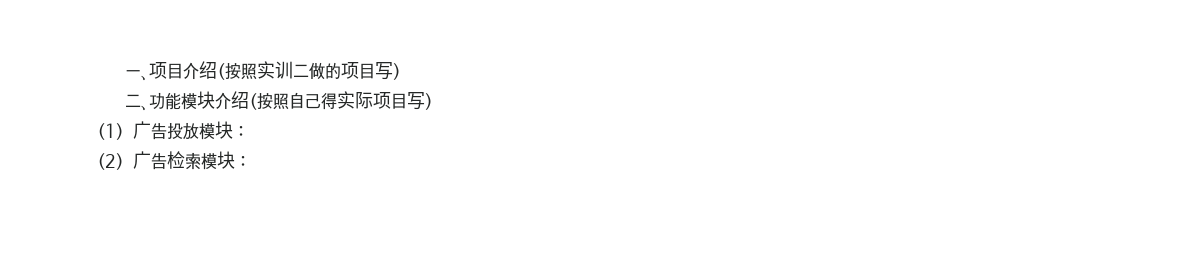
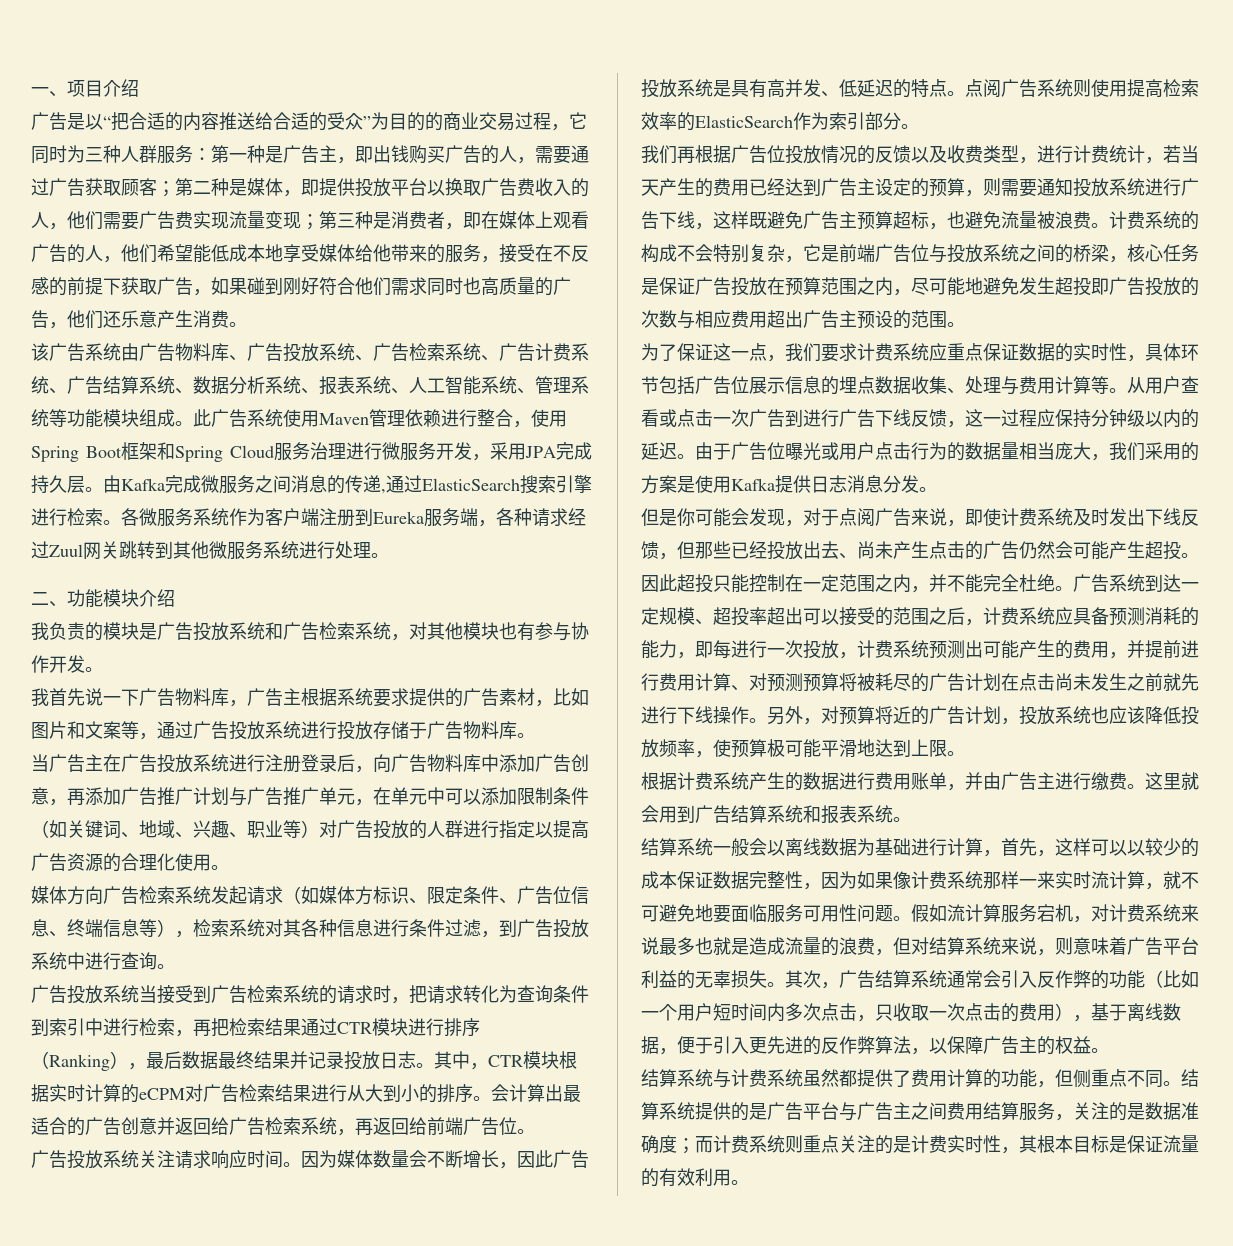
[217,61,402,80] [125,91,434,111] [97,121,249,140] [97,151,251,170] (按照实训二做的项目写) // 二、功能模块介绍(按照自己得实际项目写) // (1)广告投放模块： // (2)广告检索模块： -> [31,112,587,131] [31,145,589,164] [31,178,589,197] [31,211,589,230] [31,244,589,263] [31,277,571,296] [31,310,247,329] [31,343,589,362] [31,376,589,395] [31,409,567,428] [31,442,592,462] [31,475,592,494] [31,508,586,527] [31,541,389,560] [31,589,175,608] [31,622,589,641] [31,655,103,673] [31,688,589,707] [31,721,535,740] [31,754,589,773] [31,787,589,806] [31,820,589,839] [31,853,229,872] [31,886,589,905] [31,919,589,938] [31,952,175,970] [31,985,589,1004] [31,1018,480,1037] [31,1051,577,1071] [31,1084,581,1103] [31,1117,535,1136] [31,1150,589,1169] [641,79,1199,98] [641,112,919,131] [641,145,1199,164] [641,178,1199,197] [641,211,1199,230] [641,244,1199,263] [641,277,1199,296] [641,310,965,329] [641,343,1199,362] [641,376,1199,395] [641,409,1199,428] [641,442,1199,461] [641,475,937,494] [641,508,1199,527] [641,541,1199,560] [641,574,1199,593] [641,607,1199,626] [641,640,1199,659] [641,673,1199,692] [641,706,1199,725] [641,739,965,758] [641,772,1199,791] [641,805,911,824] [641,838,1199,857] [641,871,1199,890] [641,904,1199,923] [641,937,1199,956] [641,970,1199,989] [641,1003,1181,1022] [641,1036,1109,1055] [641,1069,1199,1088] [641,1102,1199,1121] [641,1135,1199,1154] [641,1168,749,1187] // 广告是以“把合适的内容推送给合适的受众”为目的的商业交易过程，它同时为三种人群服务：第一种是广告主，即出钱购买广告的人，需要通过广告获取顾客；第二种是媒体，即提供投放平台以换取广告费收入的人，他们需要广告费实现流量变现；第三种是消费者，即在媒体上观看广告的人，他们希望能低成本地享受媒体给他带来的服务，接受在不反感的前提下获取广告，如果碰到刚好符合他们需求同时也高质量的广告，他们还乐意产生消费。 // 该广告系统由广告物料库、广告投放系统、广告检索系统、广告计费系统、广告结算系统、数据分析系统、报表系统、人工智能系统、管理系统等功能模块组成。此广告系统使用Maven管理依赖进行整合，使用Spring Boot框架和Spring Cloud服务治理进行微服务开发，采用JPA完成持久层。由Kafka完成微服务之间消息的传递,通过ElasticSearch搜索引擎进行检索。各微服务系统作为客户端注册到Eureka服务端，各种请求经过Zuul网关跳转到其他微服务系统进行处理。 // 二、功能模块介绍 // 我负责的模块是广告投放系统和广告检索系统，对其他模块也有参与协作开发。 // 我首先说一下广告物料库，广告主根据系统要求提供的广告素材，比如图片和文案等，通过广告投放系统进行投放存储于广告物料库。 // 当广告主在广告投放系统进行注册登录后，向广告物料库中添加广告创意，再添加广告推广计划与广告推广单元，在单元中可以添加限制条件（如关键词、地域、兴趣、职业等）对广告投放的人群进行指定以提高广告资源的合理化使用。 // 媒体方向广告检索系统发起请求（如媒体方标识、限定条件、广告位信息、终端信息等），检索系统对其各种信息进行条件过滤，到广告投放系统中进行查询。 // 广告投放系统当接受到广告检索系统的请求时，把请求转化为查询条件到索引中进行检索，再把检索结果通过CTR模块进行排序（Ranking），最后数据最终结果并记录投放日志。其中，CTR模块根据实时计算的eCPM对广告检索结果进行从大到小的排序。会计算出最适合的广告创意并返回给广告检索系统，再返回给前端广告位。 // 广告投放系统关注请求响应时间。因为媒体数量会不断增长，因此广告投放系统是具有高并发、低延迟的特点。点阅广告系统则使用提高检索效率的ElasticSearch作为索引部分。 // 我们再根据广告位投放情况的反馈以及收费类型，进行计费统计，若当天产生的费用已经达到广告主设定的预算，则需要通知投放系统进行广告下线，这样既避免广告主预算超标，也避免流量被浪费。计费系统的构成不会特别复杂，它是前端广告位与投放系统之间的桥梁，核心任务是保证广告投放在预算范围之内，尽可能地避免发生超投即广告投放的次数与相应费用超出广告主预设的范围。 // 为了保证这一点，我们要求计费系统应重点保证数据的实时性，具体环节包括广告位展示信息的埋点数据收集、处理与费用计算等。从用户查看或点击一次广告到进行广告下线反馈，这一过程应保持分钟级以内的延迟。由于广告位曝光或用户点击行为的数据量相当庞大，我们采用的方案是使用Kafka提供日志消息分发。 // 但是你可能会发现，对于点阅广告来说，即使计费系统及时发出下线反馈，但那些已经投放出去、尚未产生点击的广告仍然会可能产生超投。因此超投只能控制在一定范围之内，并不能完全杜绝。广告系统到达一定规模、超投率超出可以接受的范围之后，计费系统应具备预测消耗的能力，即每进行一次投放，计费系统预测出可能产生的费用，并提前进行费用计算、对预测预算将被耗尽的广告计划在点击尚未发生之前就先进行下线操作。另外，对预算将近的广告计划，投放系统也应该降低投放频率，使预算极可能平滑地达到上限。 // 根据计费系统产生的数据进行费用账单，并由广告主进行缴费。这里就会用到广告结算系统和报表系统。 // 结算系统一般会以离线数据为基础进行计算，首先，这样可以以较少的成本保证数据完整性，因为如果像计费系统那样一来实时流计算，就不可避免地要面临服务可用性问题。假如流计算服务宕机，对计费系统来说最多也就是造成流量的浪费，但对结算系统来说，则意味着广告平台利益的无辜损失。其次，广告结算系统通常会引入反作弊的功能（比如一个用户短时间内多次点击，只收取一次点击的费用），基于离线数据，便于引入更先进的反作弊算法，以保障广告主的权益。 // 结算系统与计费系统虽然都提供了费用计算的功能，但侧重点不同。结算系统提供的是广告平台与广告主之间费用结算服务，关注的是数据准确度；而计费系统则重点关注的是计费实时性，其根本目标是保证流量的有效利用。

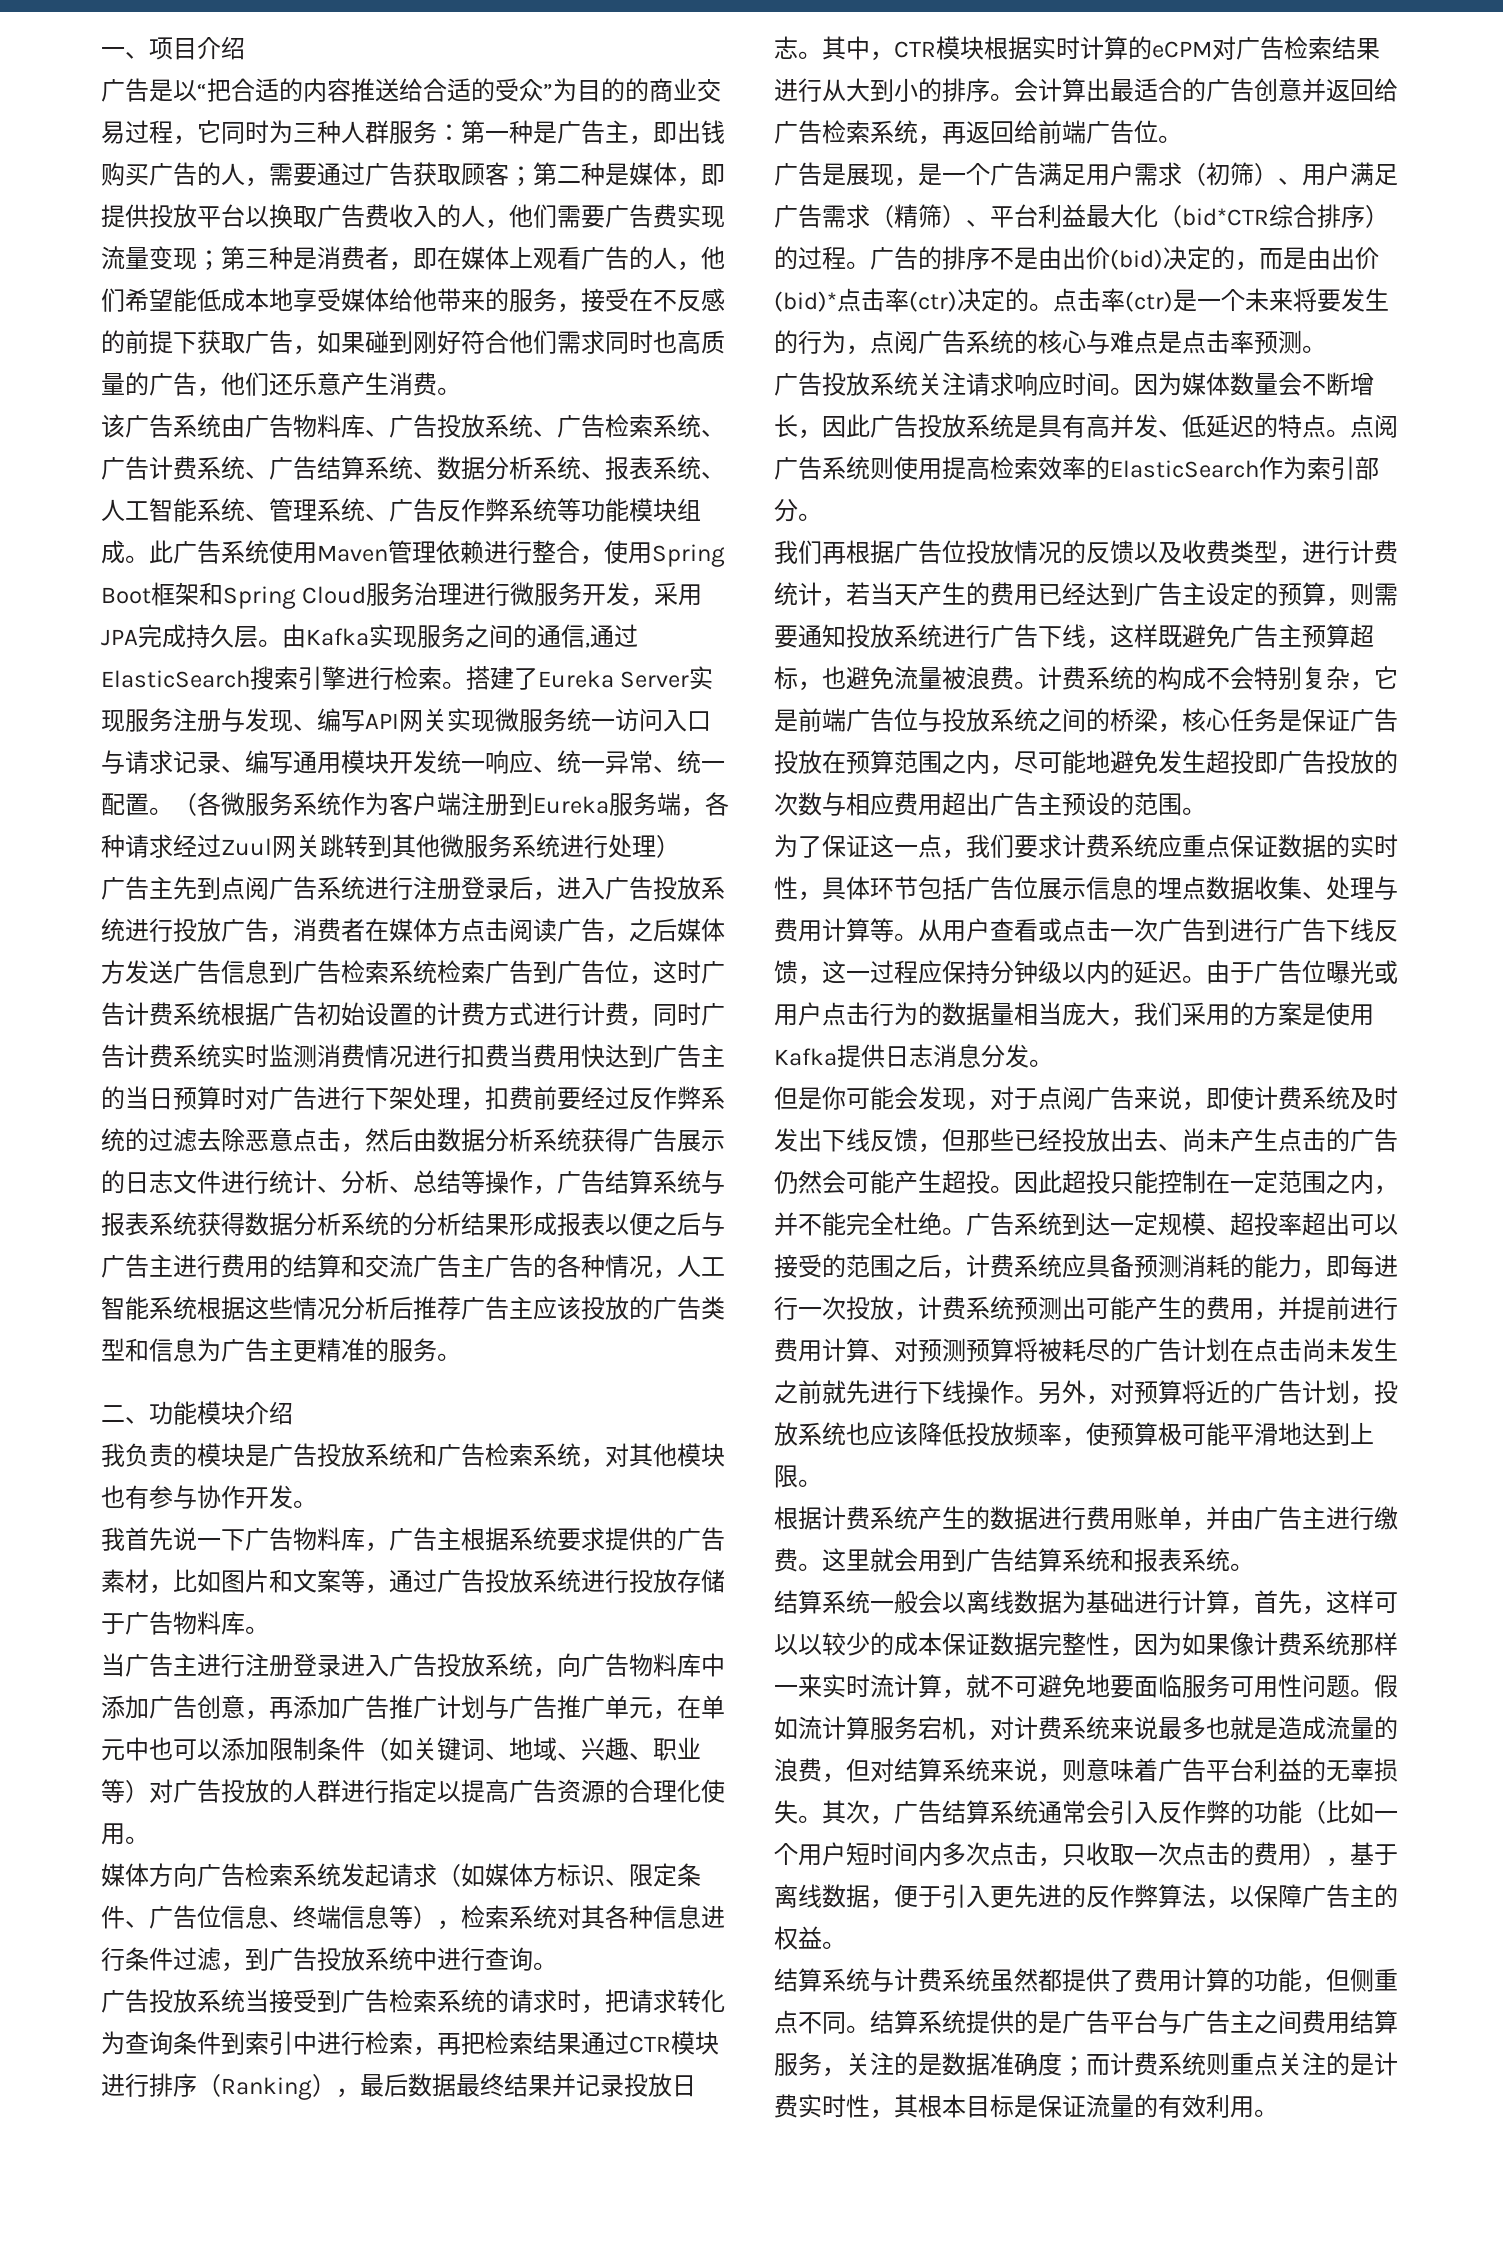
(49, 418) none -> [365,498,557,522] 、广告反作弊系统
[165,475,219,493] 完成微 -> [369,624,417,648] 实现
[291,475,381,494] 消息的传递 -> [513,624,585,648] 的通信
(121, 522) none -> [466,666,714,690] [101,708,711,732] [101,750,725,774] [101,793,197,816] 搭建了Eureka Server实现服务注册与发现、编写API网关实现微服务统一访问入口与请求记录、编写通用模块开发统一响应、统一异常、统一配置。（
(371, 550) none -> [656,835,680,858] [101,876,725,901] [101,918,725,943] [101,960,725,985] [101,1002,725,1027] [101,1044,725,1068] [101,1086,725,1111] [101,1128,725,1153] [101,1170,725,1195] [101,1212,725,1236] [101,1254,725,1279] [101,1296,725,1320] [101,1338,437,1362] ） // 广告主先到点阅广告系统进行注册登录后，进入广告投放系统进行投放广告，消费者在媒体方点击阅读广告，之后媒体方发送广告信息到广告检索系统检索广告到广告位，这时广告计费系统根据广告初始设置的计费方式进行计费，同时广告计费系统实时监测消费情况进行扣费当费用快达到广告主的当日预算时对广告进行下架处理，扣费前要经过反作弊系统的过滤去除恶意点击，然后由数据分析系统获得广告展示的日志文件进行统计、分析、总结等操作，广告结算系统与报表系统获得数据分析系统的分析结果形成报表以便之后与广告主进行费用的结算和交流广告主广告的各种情况，人工智能系统根据这些情况分析后推荐广告主应该投放的广告类型和信息为广告主更精准的服务
[103,754,355,773] 在广告投放系统进行注册登录后 -> [197,1653,533,1677] 进行注册登录进入广告投放系统
(445, 796) none -> [149,1737,173,1760] 也
(535, 1131) none -> [774,162,1398,187] [774,204,1389,228] [774,246,1379,271] [774,288,1389,312] [774,330,1326,355] // 广告是展现，是一个广告满足用户需求（初筛）、用户满足广告需求（精筛）、平台利益最大化（bid*CTR综合排序）的过程。广告的排序不是由出价(bid)决定的，而是由出价(bid)*点击率(ctr)决定的。点击率(ctr)是一个未来将要发生的行为，点阅广告系统的核心与难点是点击率预测。

